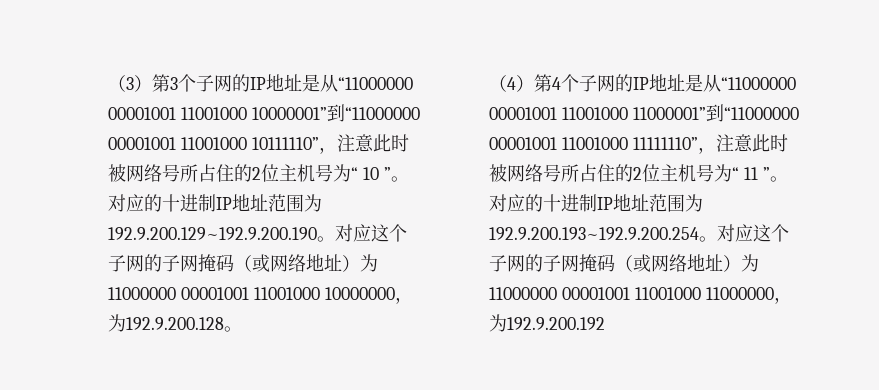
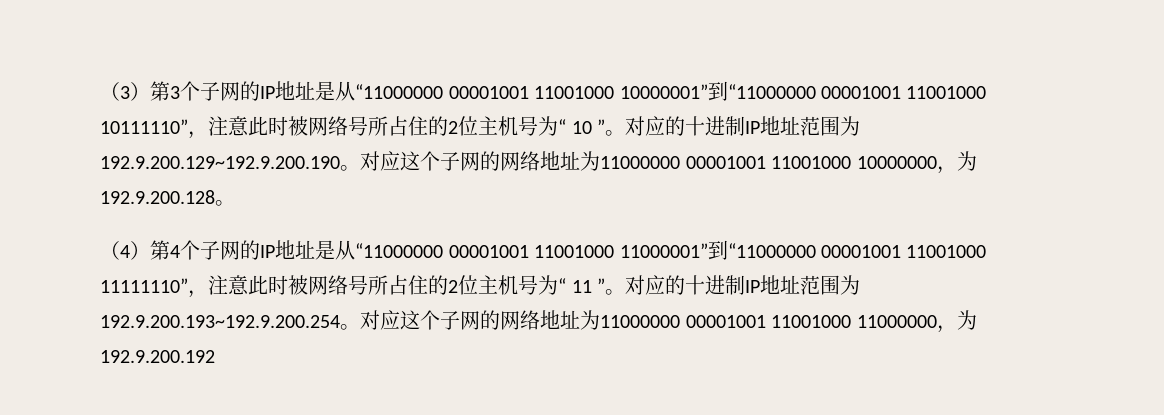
[162,254,361,272] 子网掩码（或网络地址） -> [500,151,581,171] 网络地址
[543,254,742,272] 子网掩码（或网络地址） -> [500,310,581,330] 网络地址

